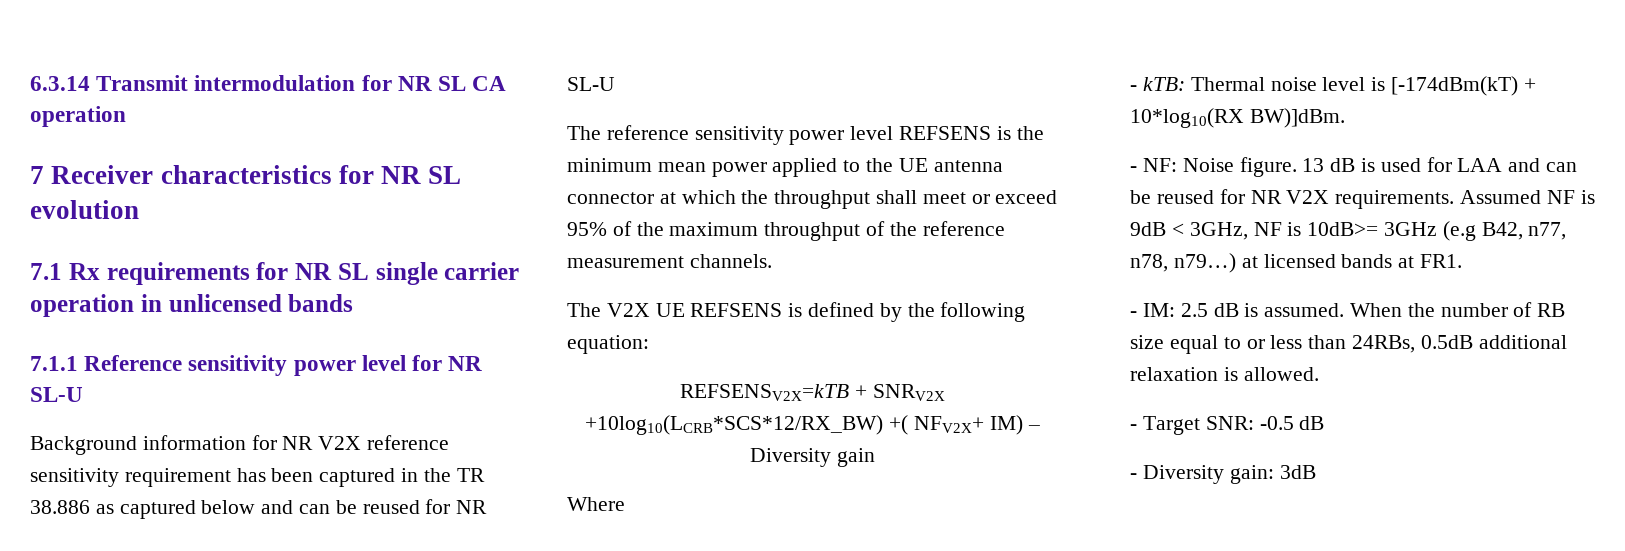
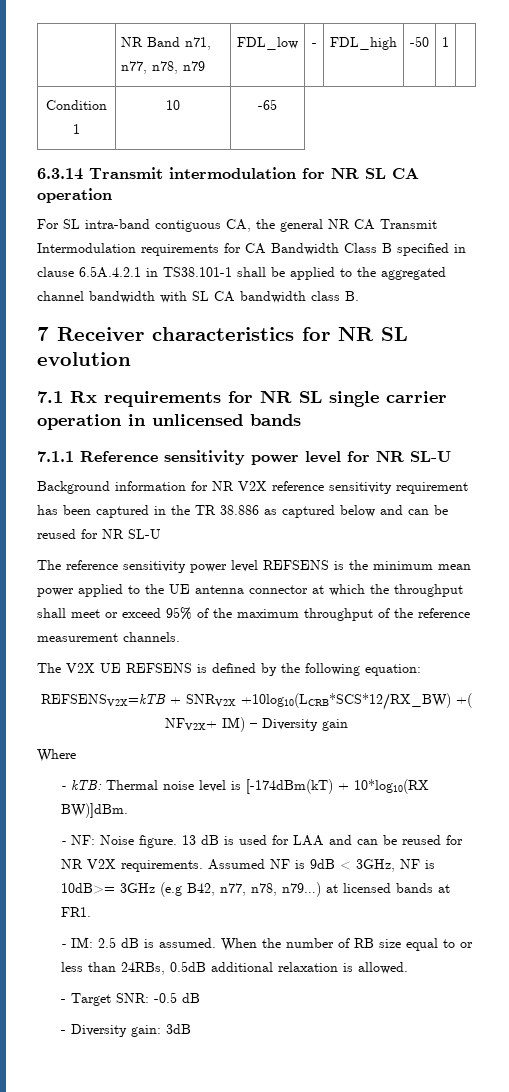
(30, 83) none -> [121,37,212,50] [121,61,206,74] [237,37,298,50] [311,43,317,47] [330,37,397,50] [410,36,429,47] [442,37,449,47] [46,100,107,110] [73,124,80,134] [166,100,180,110] [258,99,277,110] | NR Band n71, n77, n78, n79 | FDL_low | - | FDL_high | -50 | 1 | // Condition 1 | 10 | -65 //
(126, 116) none -> [37,219,437,232] [37,243,466,256] [37,266,446,280] [37,291,359,303] // For SL intra-band contiguous CA, the general NR CA Transmit Intermodulation requirements for CA Bandwidth Class B specified in clause 6.5A.4.2.1 in TS38.101-1 shall be applied to the aggregated channel bandwidth with SL CA bandwidth class B.

